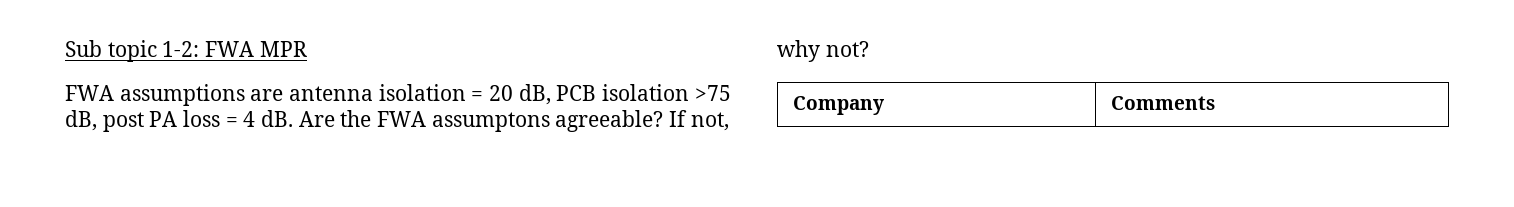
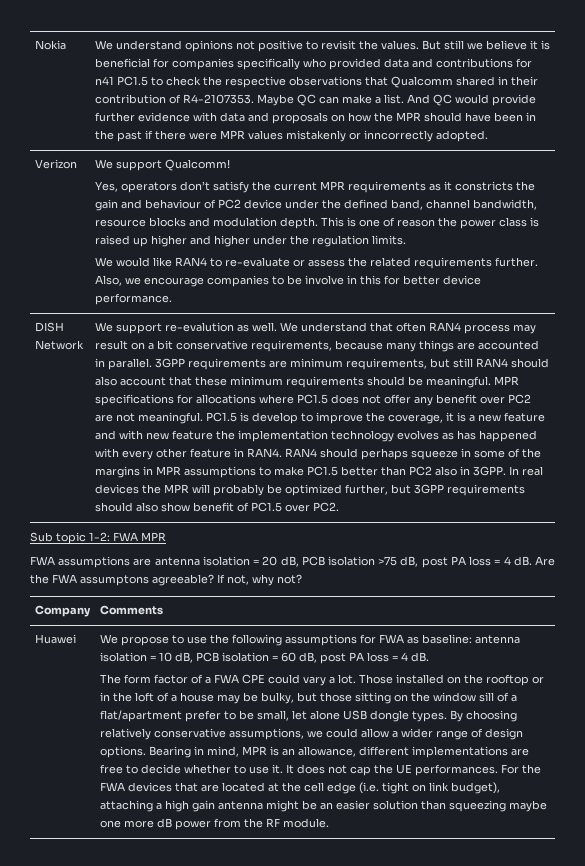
(65, 48) none -> [34,40,66,50] [94,40,550,52] [94,58,532,70] [94,76,538,88] [94,94,536,106] [94,112,536,124] [94,130,488,142] [34,159,77,169] [94,159,230,171] [94,181,535,193] [94,199,537,211] [94,217,539,229] [94,235,406,247] [94,257,538,269] [94,275,481,287] [94,293,172,305] [34,322,64,332] [34,340,84,350] [94,322,536,334] [94,340,539,352] [94,358,549,370] [94,376,519,388] [94,394,531,406] [94,412,545,424] [94,430,537,442] [94,448,541,460] [94,466,543,478] [94,484,525,496] [94,502,339,512] Nokia | We understand opinions not positive to revisit the values. But still we believe it is beneficial for companies specifically who provided data and contributions for n41 PC1.5 to check the respective observations that Qualcomm shared in their contribution of R4-2107353. Maybe QC can make a list. And QC would provide further evidence with data and proposals on how the MPR should have been in the past if there were MPR values mistakenly or inncorrectly adopted. // Verizon | We support Qualcomm! // Yes, operators don’t satisfy the current MPR requirements as it constricts the gain and behaviour of PC2 device under the defined band, channel bandwidth, resource blocks and modulation depth. This is one of reason the power class is raised up higher and higher under the regulation limits. // We would like RAN4 to re-evaluate or assess the related requirements further. Also, we encourage companies to be involve in this for better device performance. // DISH Network | We support re-evalution as well. We understand that often RAN4 process may result on a bit conservative requirements, because many things are accounted in parallel. 3GPP requirements are minimum requirements, but still RAN4 should also account that these minimum requirements should be meaningful. MPR specifications for allocations where PC1.5 does not offer any benefit over PC2 are not meaningful. PC1.5 is develop to improve the coverage, it is a new feature and with new feature the implementation technology evolves as has happened with every other feature in RAN4. RAN4 should perhaps squeeze in some of the margins in MPR assumptions to make PC1.5 better than PC2 also in 3GPP. In real devices the MPR will probably be optimized further, but 3GPP requirements should also show benefit of PC1.5 over PC2. //
(1215, 103) none -> [34,634,76,644] [99,634,520,646] [99,652,429,664] [99,674,544,686] [99,692,517,704] [99,710,517,722] [99,728,523,740] [99,746,529,758] [99,764,541,776] [99,782,500,794] [99,800,547,812] [99,818,329,830] // Huawei | We propose to use the following assumptions for FWA as baseline: antenna isolation = 10 dB, PCB isolation = 60 dB, post PA loss = 4 dB. // The form factor of a FWA CPE could vary a lot. Those installed on the rooftop or in the loft of a house may be bulky, but those sitting on the window sill of a flat/apartment prefer to be small, let alone USB dongle types. By choosing relatively conservative assumptions, we could allow a wider range of design options. Bearing in mind, MPR is an allowance, different implementations are free to decide whether to use it. It does not cap the UE performances. For the FWA devices that are located at the cell edge (i.e. tight on link budget), attaching a high gain antenna might be an easier solution than squeezing maybe one more dB power from the RF module.

